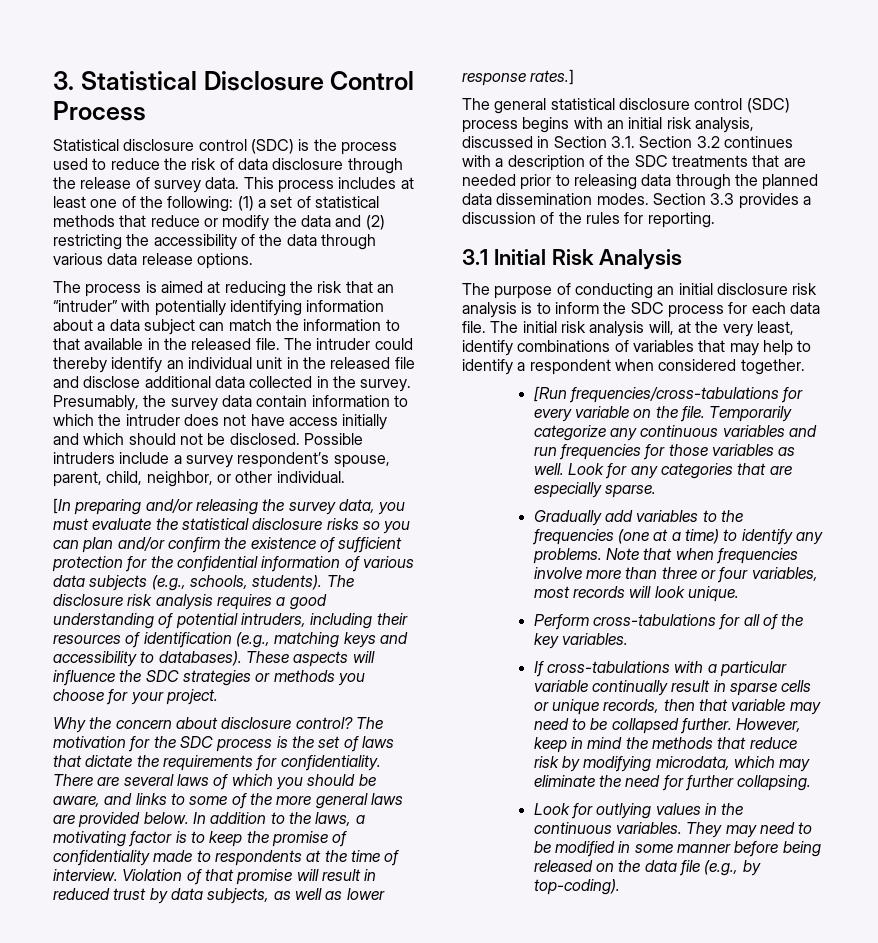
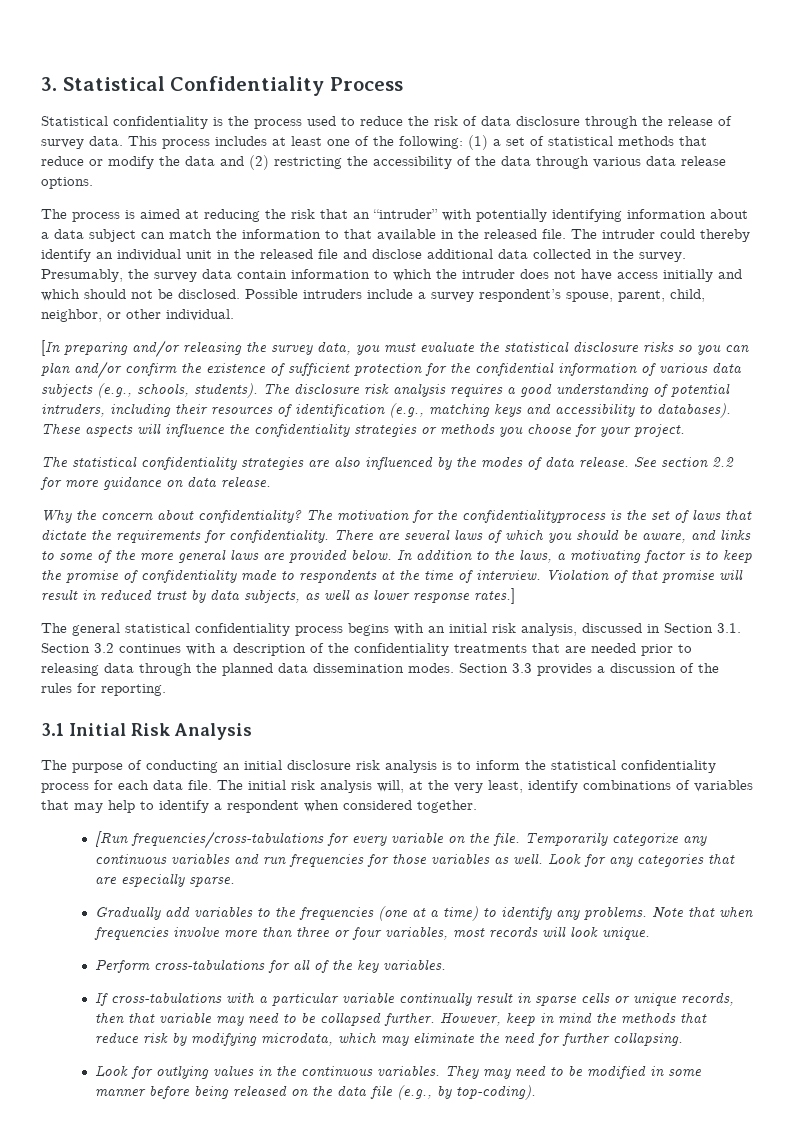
[203,71,415,91] Disclosure Control -> [170,76,325,96] Confidentiality
[123,139,294,154] disclosure control (SDC) -> [113,116,208,129] confidentiality
[145,670,179,682] SDC -> [254,423,350,437] confidentiality
(218, 697) none -> [41,456,734,470] [40,476,271,490] // The statistical confidentiality strategies are also influenced by the modes of data release. See section 2.2 for more guidance on data release.
[221,717,353,729] disclosure control? -> [198,509,302,523] confidentiality?
[179,736,273,752] SDC process -> [462,509,606,523] confidentialityprocess
[618,98,790,113] disclosure control (SDC) -> [195,623,290,636] confidentiality
[634,155,668,167] SDC -> [354,643,449,656] confidentiality
[630,302,664,314] SDC -> [551,760,716,773] statistical confidentiality

